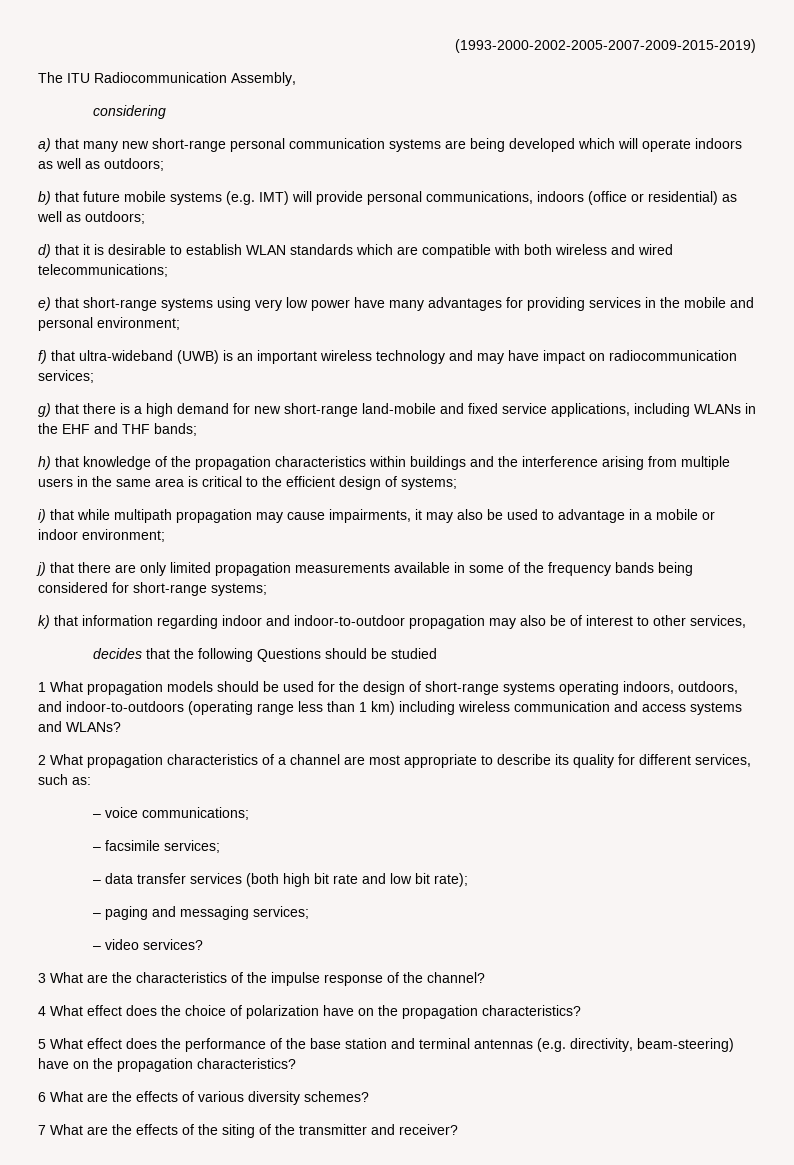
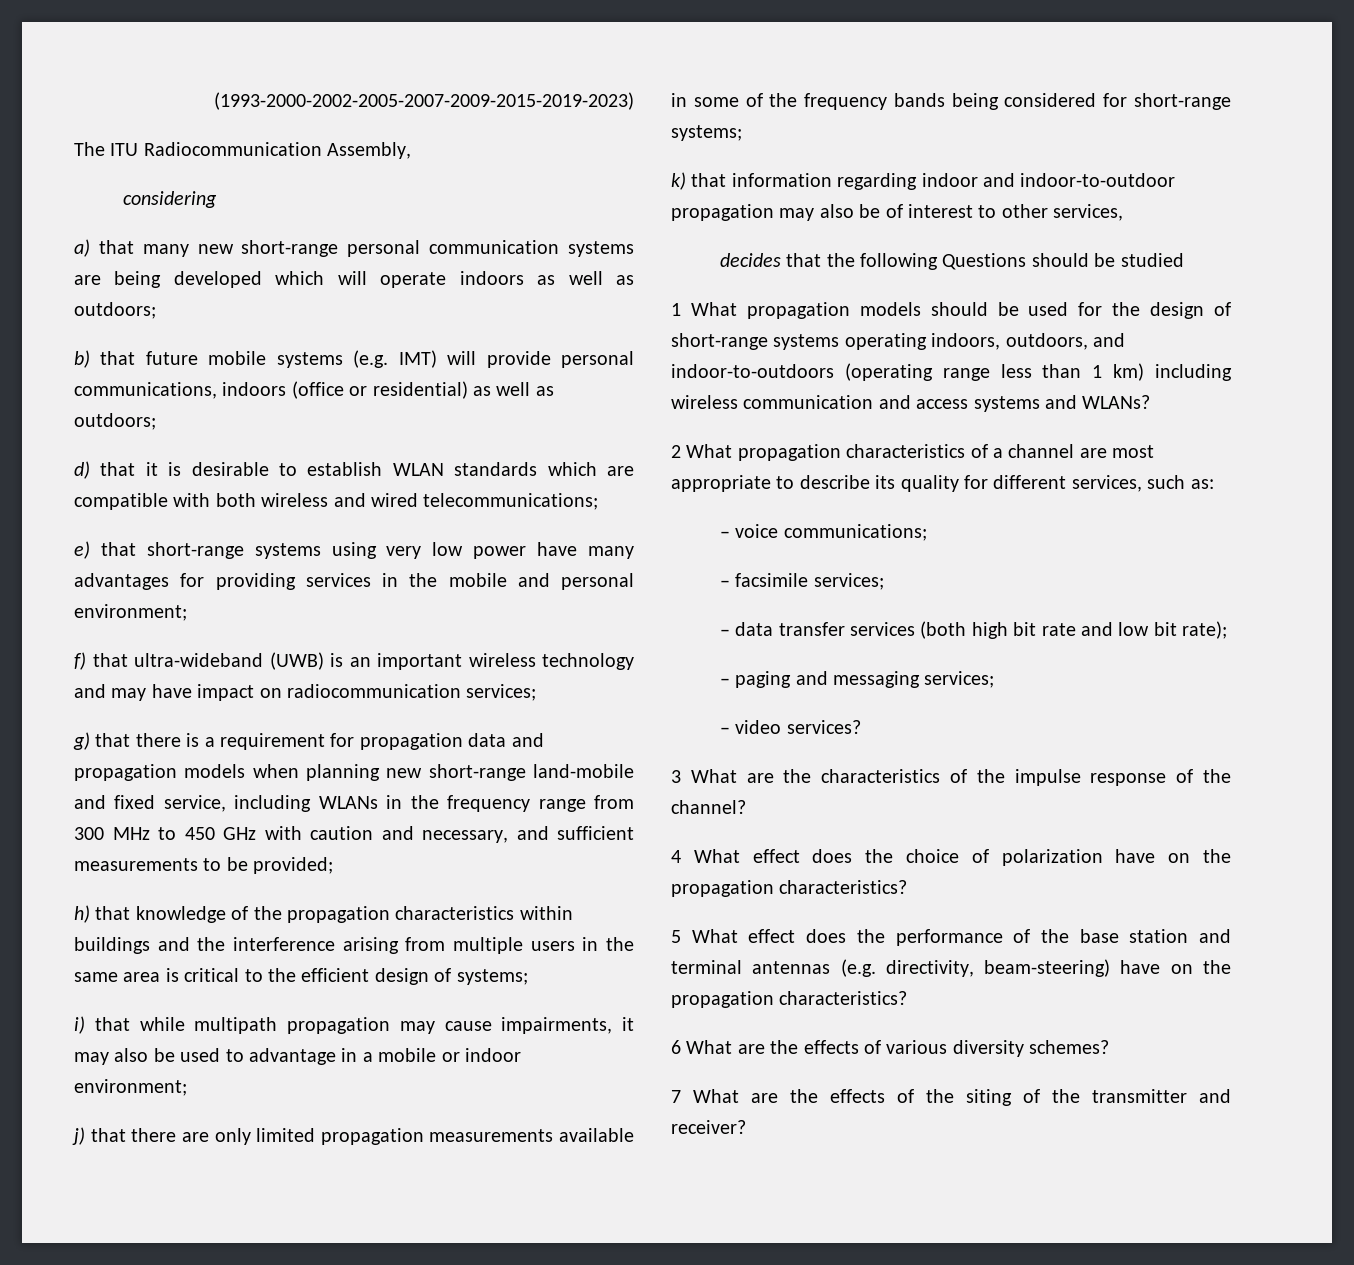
[455,39,756,53] (1993-2000-2002-2005-2007-2009-2015-2019) -> [214,92,634,110] (1993-2000-2002-2005-2007-2009-2015-2019-2023)
[146,403,250,417] high demand for -> [220,733,544,750] [74,764,380,781] requirement for propagation data and propagation models when planning
[502,403,630,417] service applications, -> [163,795,226,812] service,
[62,423,197,436] EHF and THF bands; -> [447,795,634,812] [74,826,634,843] [74,857,334,874] frequency range from 300 MHz to 450 GHz with caution and necessary, and sufficient measurements to be provided;

